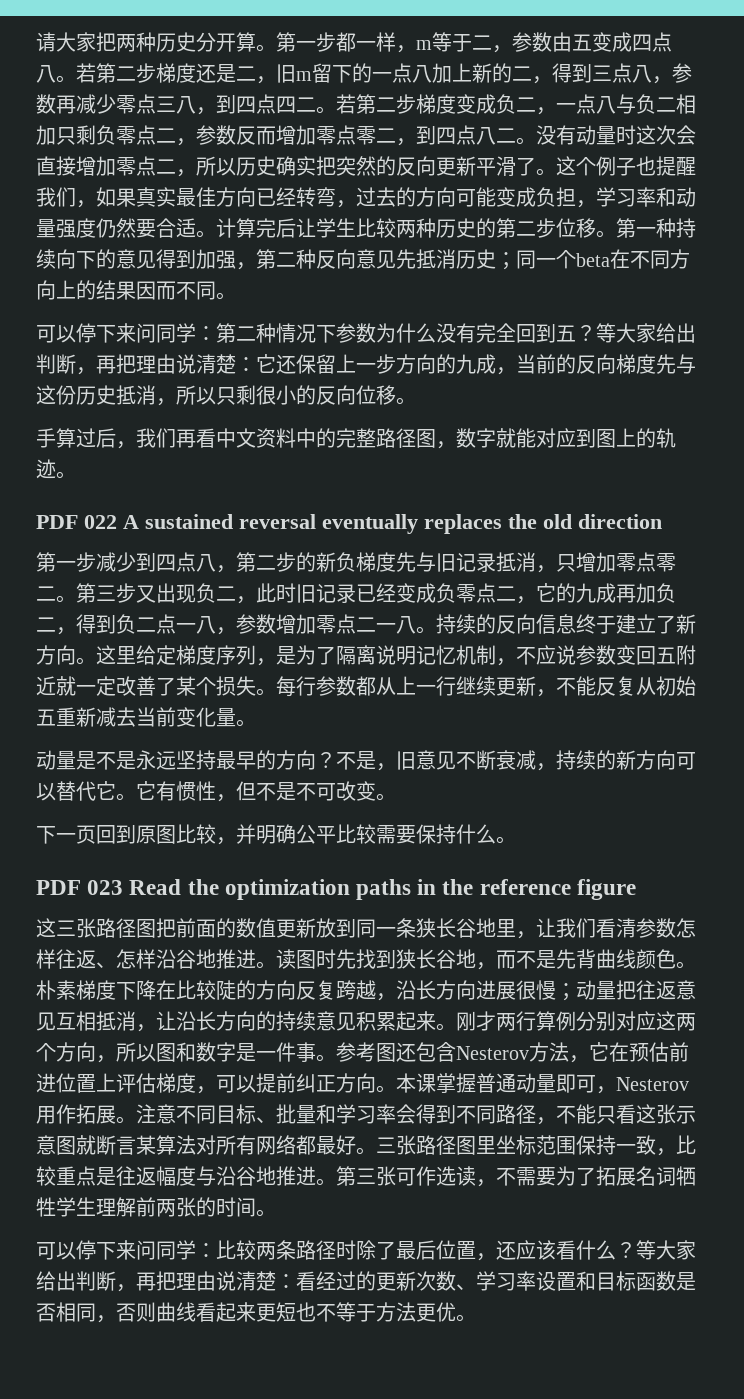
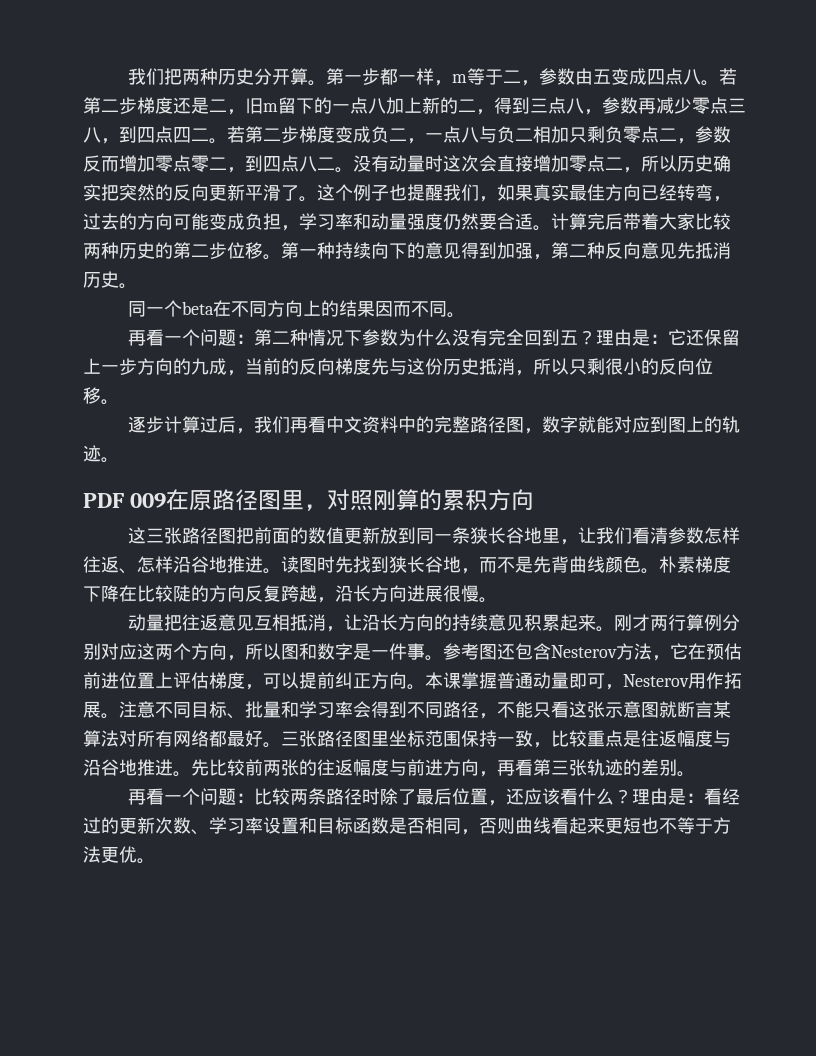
[36,32,96,52] 请大家 -> [127,68,164,85] 我们
[296,218,356,238] 让学生 -> [623,213,695,230] 带着大家
[496,252,516,270] ； -> [119,283,137,289] 。 //
[36,323,196,343] 可以停下来问同学 -> [127,329,236,346] 再看一个问题
[596,323,696,343] [36,354,236,375] 等大家给出判断，再把理由说清楚 -> [595,329,650,346] 理由是
[36,428,56,448] 手 -> [127,416,182,433] 逐步计
[84,514,662,534] [36,552,676,573] [36,583,676,604] [36,614,696,635] [36,645,696,666] [36,676,696,697] [36,707,256,727] [36,750,696,771] [36,781,396,802] [36,824,516,845] [36,879,636,900] 022 A sustained reversal eventually replaces the old direction // 第一步减少到四点八，第二步的新负梯度先与旧记录抵消，只增加零点零二。第三步又出现负二，此时旧记录已经变成负零点二，它的九成再加负二，得到负二点一八，参数增加零点二一八。持续的反向信息终于建立了新方向。这里给定梯度序列，是为了隔离说明记忆机制，不应说参数变回五附近就一定改善了某个损失。每行参数都从上一行继续更新，不能反复从初始五重新减去当前变化量。 // 动量是不是永远坚持最早的方向？不是，旧意见不断衰减，持续的新方向可以替代它。它有惯性，但不是不可改变。 // 下一页回到原图比较，并明确公平比较需要保持什么。 // PDF 023 Read the optimization paths in the reference figure -> [130,489,535,511] 009在原路径图里，对照刚算的累积方向
[556,983,576,1001] ； -> [479,597,497,603] 。 //
[336,1166,696,1187] [36,1197,276,1217] [36,1240,196,1260] 第三张可作选读，不需要为了拓展名词牺牲学生理解前两张的时间。 // 可以停下来问同学 -> [191,759,695,777] [127,788,236,805] 先比较前两张的往返幅度与前进方向，再看第三张轨迹的差别。 // 再看一个问题
[636,1240,696,1260] [36,1271,276,1292] 等大家给出判断，再把理由说清楚 -> [631,788,686,805] 理由是

